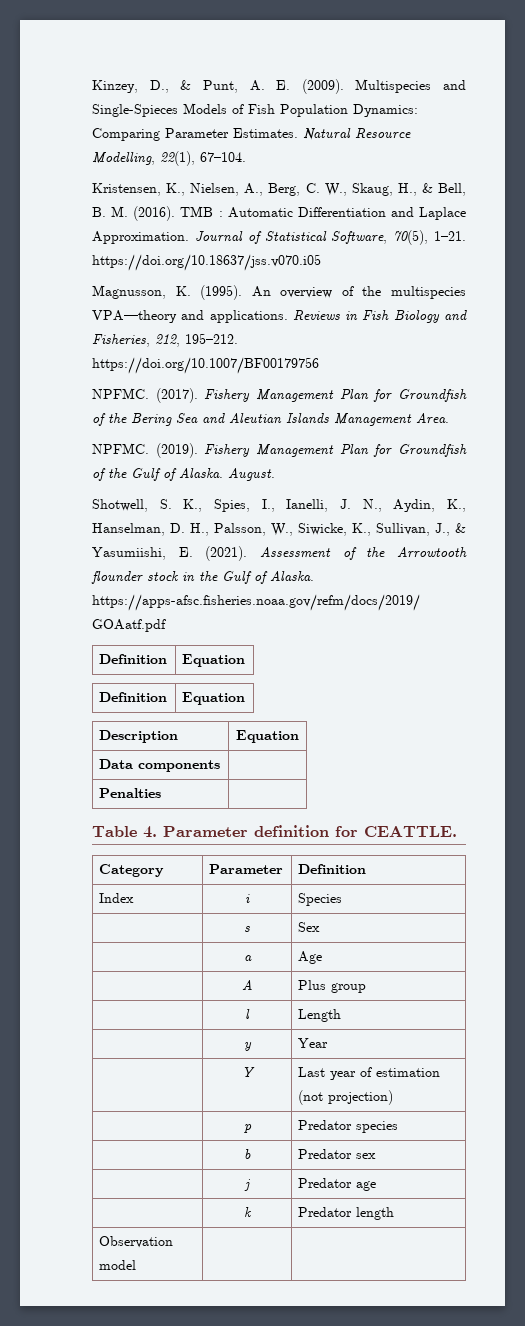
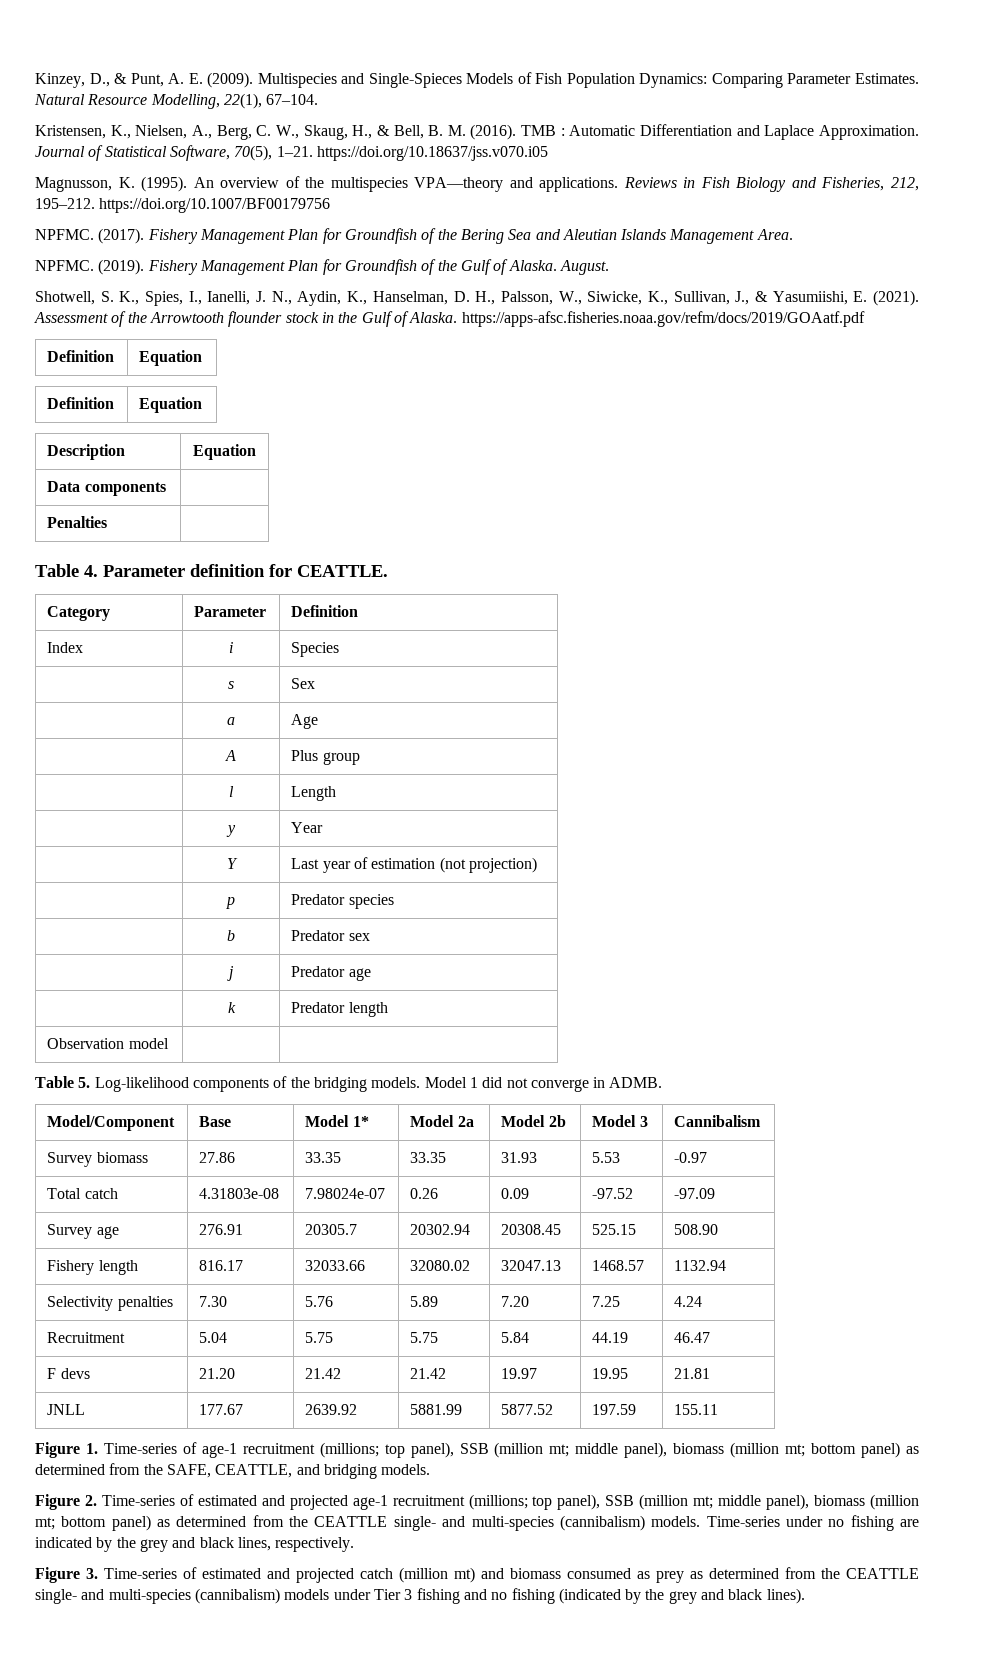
(137, 1265) none -> [35,1076,663,1092] [47,1115,176,1131] [199,1116,232,1127] [305,1115,369,1127] [410,1115,474,1127] [501,1115,566,1127] [592,1115,648,1127] [674,1115,762,1127] [47,1152,148,1167] [199,1152,236,1163] [305,1152,342,1163] [410,1152,447,1163] [501,1152,538,1163] [592,1152,621,1163] [674,1152,708,1163] [47,1188,118,1199] [199,1188,280,1199] [305,1188,386,1199] [410,1188,439,1199] [501,1188,530,1199] [592,1188,634,1199] [674,1188,716,1199] [47,1224,119,1239] [199,1224,244,1235] [305,1224,358,1235] [410,1224,471,1235] [501,1224,562,1235] [592,1224,637,1235] [674,1224,719,1235] [47,1260,138,1275] [199,1260,244,1271] [305,1260,366,1271] [410,1260,471,1271] [501,1260,562,1271] [592,1260,645,1271] [674,1260,727,1271] [47,1296,173,1311] [199,1296,228,1307] [305,1296,334,1307] [410,1296,439,1307] [501,1296,530,1307] [592,1296,621,1307] [674,1296,703,1307] [47,1332,126,1343] [199,1332,228,1343] [305,1332,334,1343] [410,1332,439,1343] [501,1332,530,1343] [592,1332,629,1343] [674,1332,711,1343] [47,1368,90,1379] [199,1368,236,1379] [305,1368,342,1379] [410,1368,447,1379] [501,1368,538,1379] [592,1368,629,1379] [674,1368,711,1379] [47,1404,86,1415] [199,1404,244,1415] [305,1404,358,1415] [410,1404,463,1415] [501,1404,554,1415] [592,1404,637,1415] [674,1404,719,1415] [35,1442,919,1458] [35,1463,431,1479] [35,1494,920,1510] [35,1515,920,1531] [35,1537,355,1552] [35,1567,919,1583] [35,1588,805,1604] // Table 5. Log-likelihood components of the bridging models. Model 1 did not converge in ADMB. // Model/Component | Base | Model 1* | Model 2a | Model 2b | Model 3 | Cannibalism // Survey biomass | 27.86 | 33.35 | 33.35 | 31.93 | 5.53 | -0.97 // Total catch | 4.31803e-08 | 7.98024e-07 | 0.26 | 0.09 | -97.52 | -97.09 // Survey age | 276.91 | 20305.7 | 20302.94 | 20308.45 | 525.15 | 508.90 // Fishery length | 816.17 | 32033.66 | 32080.02 | 32047.13 | 1468.57 | 1132.94 // Selectivity penalties | 7.30 | 5.76 | 5.89 | 7.20 | 7.25 | 4.24 // Recruitment | 5.04 | 5.75 | 5.75 | 5.84 | 44.19 | 46.47 // F devs | 21.20 | 21.42 | 21.42 | 19.97 | 19.95 | 21.81 // JNLL | 177.67 | 2639.92 | 5881.99 | 5877.52 | 197.59 | 155.11 // Figure 1. Time-series of age-1 recruitment (millions; top panel), SSB (million mt; middle panel), biomass (million mt; bottom panel) as determined from the SAFE, CEATTLE, and bridging models. // Figure 2. Time-series of estimated and projected age-1 recruitment (millions; top panel), SSB (million mt; middle panel), biomass (million mt; bottom panel) as determined from the CEATTLE single- and multi-species (cannibalism) models. Time-series under no fishing are indicated by the grey and black lines, respectively. // Figure 3. Time-series of estimated and projected catch (million mt) and biomass consumed as prey as determined from the CEATTLE single- and multi-species (cannibalism) models under Tier 3 fishing and no fishing (indicated by the grey and black lines).

